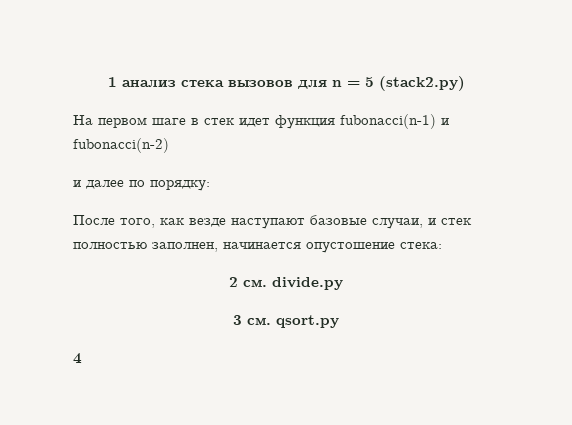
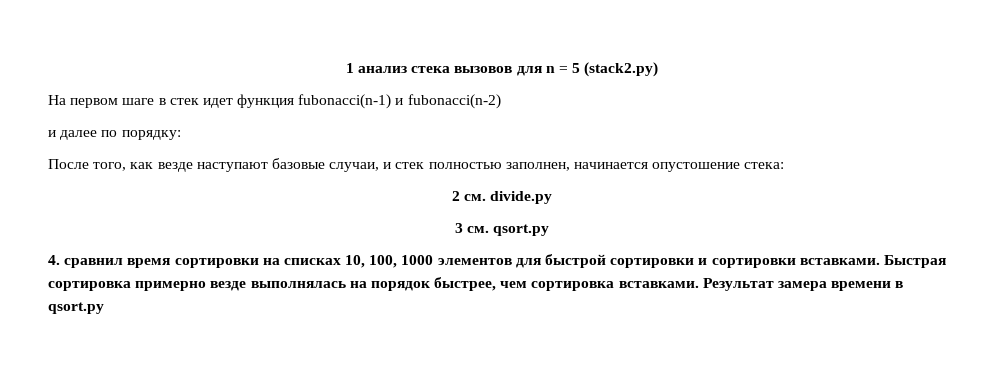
[73,353,82,364] 4 -> [48,254,946,268] [48,277,904,291] [48,302,104,314] 4. сравнил время сортировки на списках 10, 100, 1000 элементов для быстрой сортировки и сортировки вставками. Быстрая сортировка примерно везде выполнялась на порядок быстрее, чем сортировка вставками. Результат замера времени в qsort.py

